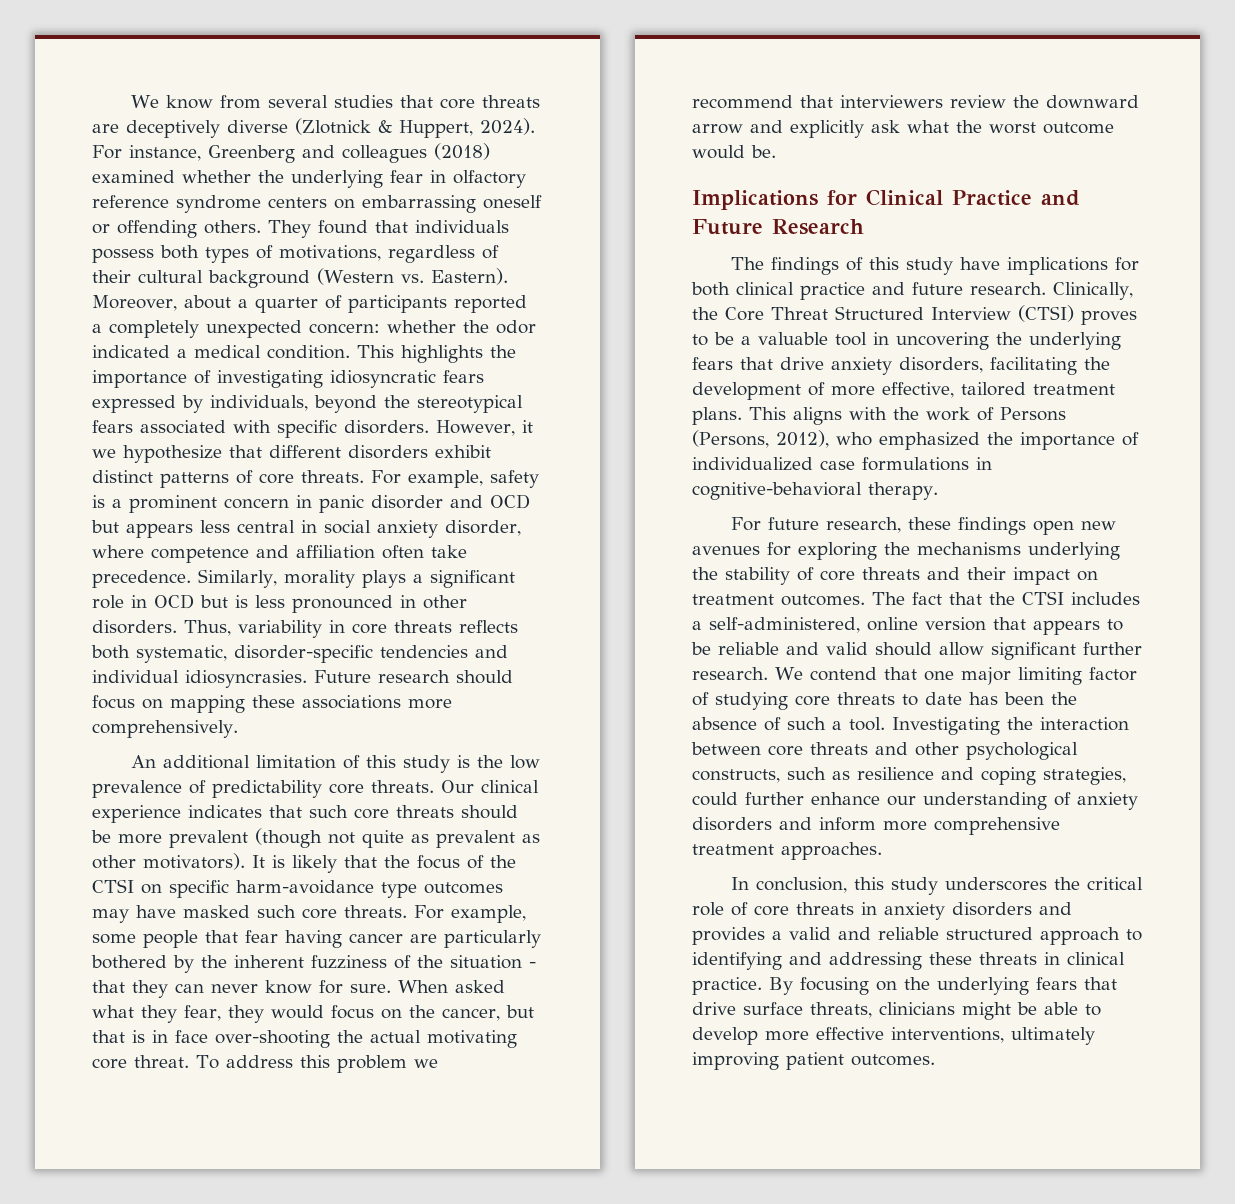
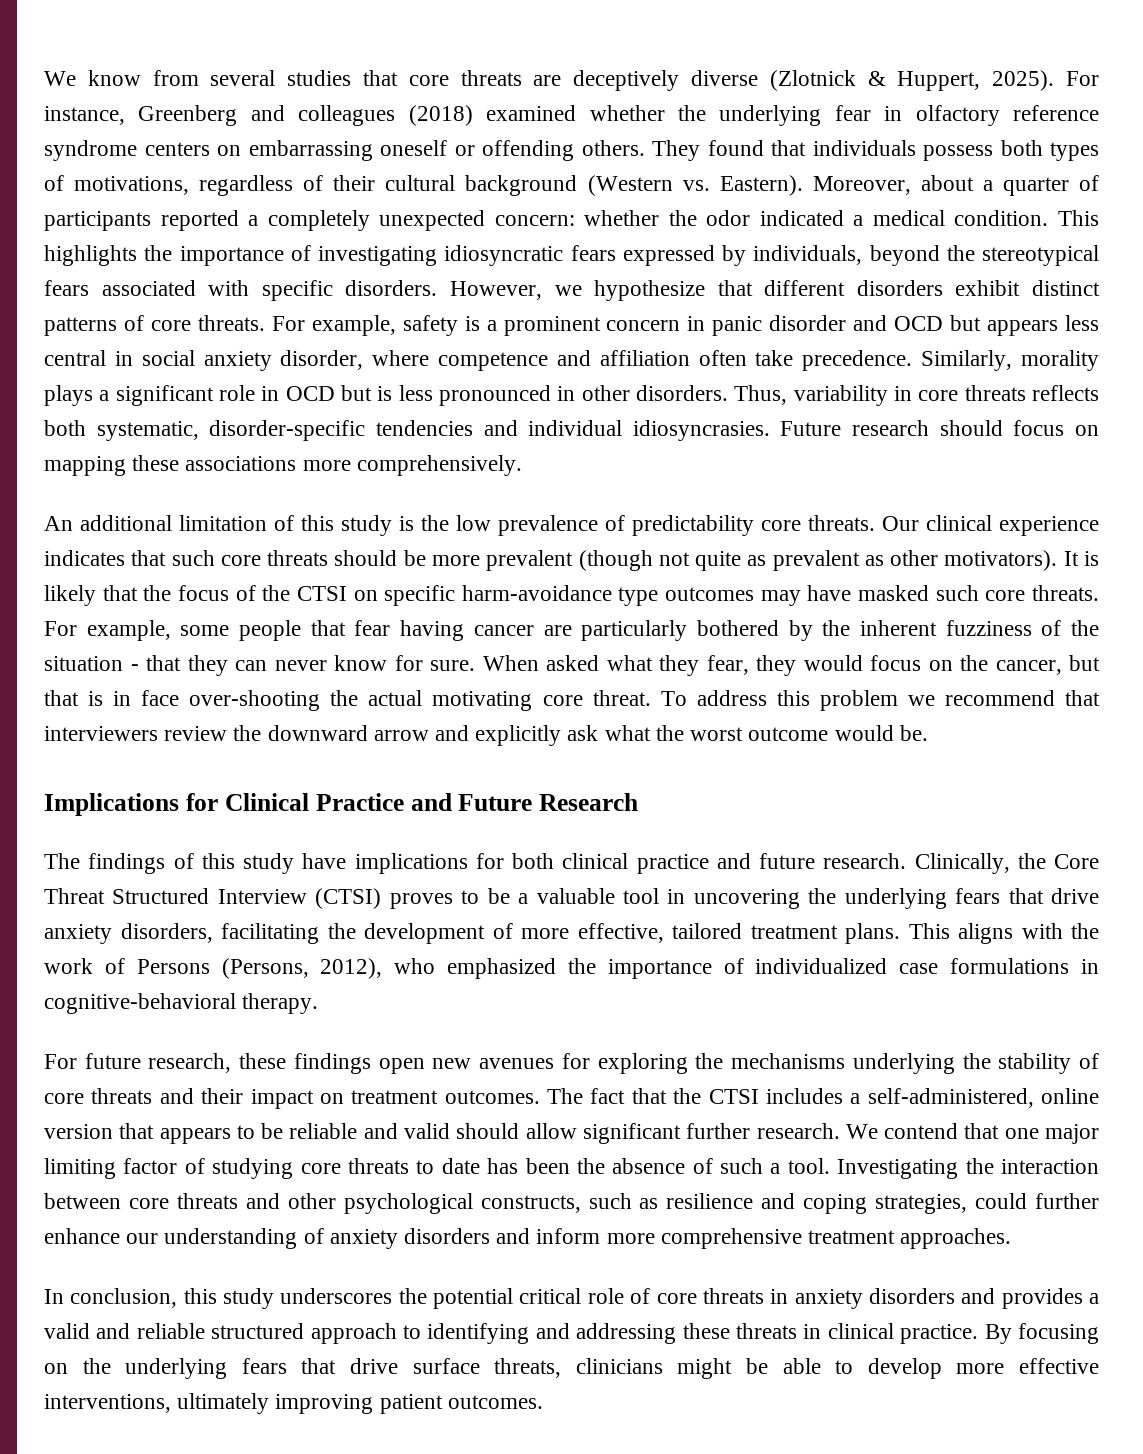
[480,118,535,135] 2024). -> [992,70,1055,91] 2025).
[521,420,533,433] it -> (542, 290) none
(1081, 883) none -> [433,1288,514,1309] potential

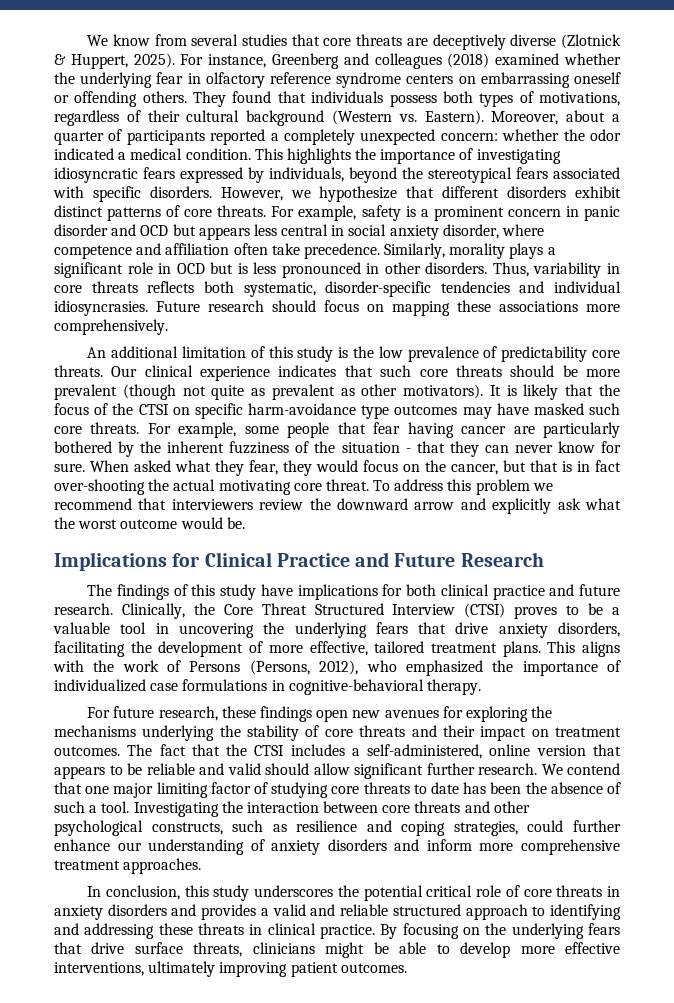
[141,690,180,706] face -> [595,460,621,472] fact

